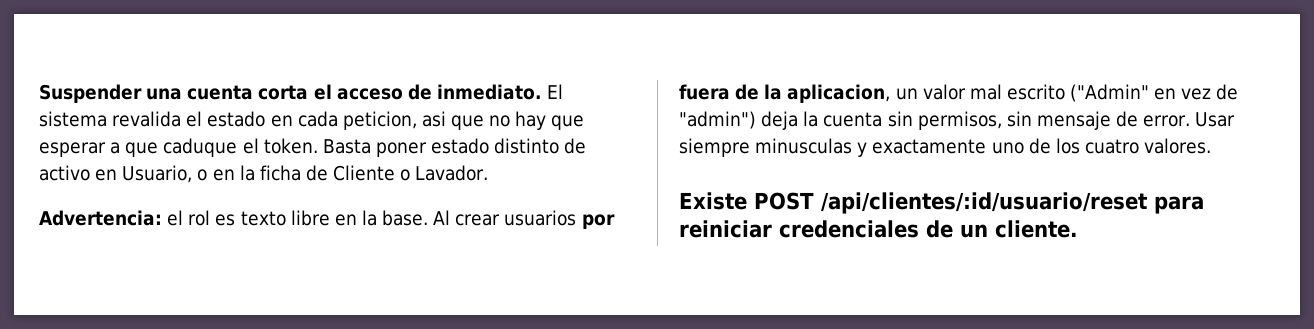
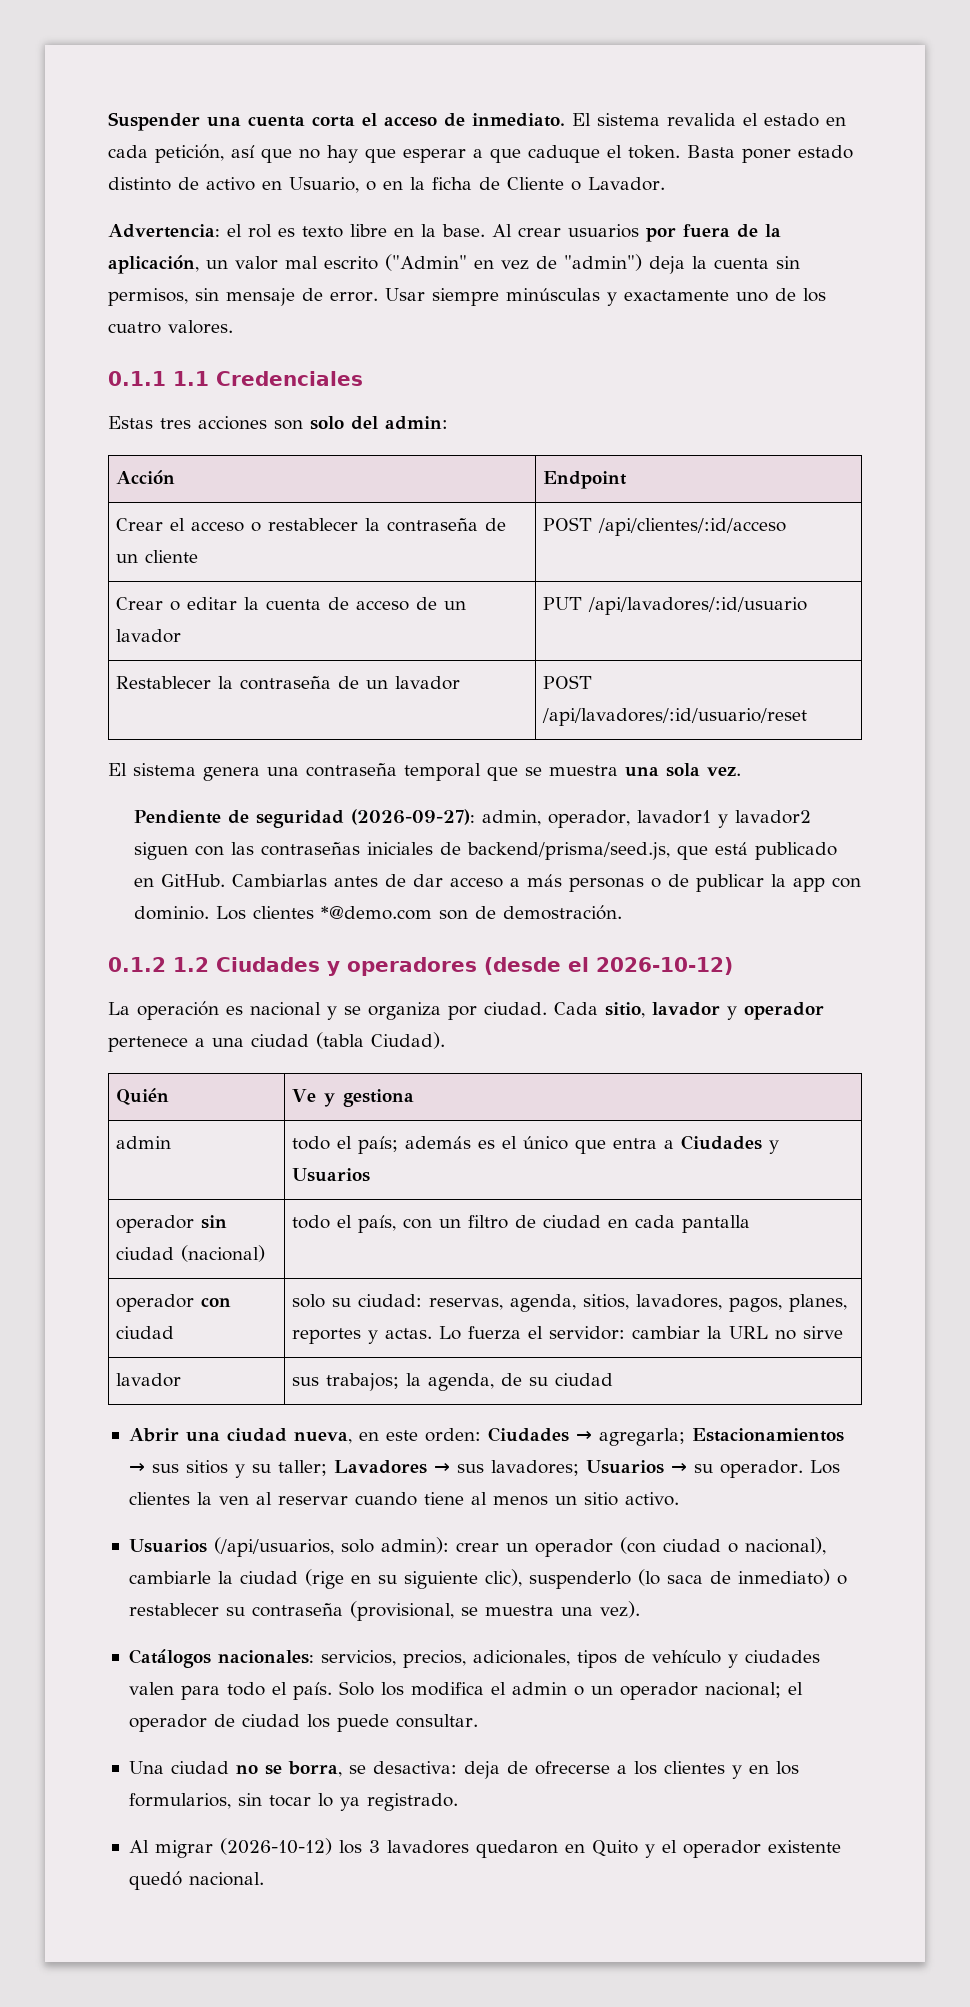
[342,111,446,130] peticion, asi -> [155,144,255,163] petición, así
[787,84,891,103] aplicacion, -> [108,255,199,274] aplicación,
[755,138,853,154] minusculas -> [505,288,600,301] minúsculas
[679,192,1204,214] [679,220,1078,238] Existe POST /api/clientes/:id/usuario/reset para reiniciar credenciales de un cliente. -> [108,371,363,386] [108,416,448,430] [115,470,175,484] [542,471,627,489] [115,518,506,532] [115,550,198,563] [542,517,786,536] [115,597,466,611] [115,629,181,643] [542,597,807,615] [115,676,460,690] [542,675,592,689] [541,708,807,726] [108,763,741,781] [134,809,812,828] [134,842,838,860] [134,874,862,892] [134,905,623,920] [108,957,733,976] [108,1001,824,1020] [108,1032,445,1052] [115,1088,169,1105] [291,1089,414,1107] [115,1136,171,1149] [291,1135,779,1154] [291,1168,370,1182] [115,1215,227,1233] [115,1245,265,1262] [291,1215,750,1233] [115,1294,231,1312] [115,1326,174,1339] [291,1294,847,1312] [291,1326,843,1344] [115,1373,181,1387] [291,1373,613,1391] [128,1427,844,1446] [128,1460,840,1478] [128,1492,679,1506] [128,1537,826,1557] [128,1569,847,1589] [128,1601,640,1621] [128,1649,820,1668] [128,1681,803,1700] [128,1714,478,1732] [128,1761,799,1779] [128,1793,458,1811] [128,1838,841,1858] [128,1871,264,1890] 0.1.1 1.1 Credenciales // Estas tres acciones son solo del admin: // Acción | Endpoint // Crear el acceso o restablecer la contraseña de un cliente | POST /api/clientes/:id/acceso // Crear o editar la cuenta de acceso de un lavador | PUT /api/lavadores/:id/usuario // Restablecer la contraseña de un lavador | POST /api/lavadores/:id/usuario/reset // El sistema genera una contraseña temporal que se muestra una sola vez. // Pendiente de seguridad (2026-09-27): admin, operador, lavador1 y lavador2 siguen con las contraseñas iniciales de backend/prisma/seed.js, que está publicado en GitHub. Cambiarlas antes de dar acceso a más personas o de publicar la app con dominio. Los clientes *@demo.com son de demostración. // 0.1.2 1.2 Ciudades y operadores (desde el 2026-10-12) // La operación es nacional y se organiza por ciudad. Cada sitio, lavador y operador pertenece a una ciudad (tabla Ciudad). // Quién | Ve y gestiona // admin | todo el país; además es el único que entra a Ciudades y Usuarios // operador sin ciudad (nacional) | todo el país, con un filtro de ciudad en cada pantalla // operador con ciudad | solo su ciudad: reservas, agenda, sitios, lavadores, pagos, planes, reportes y actas. Lo fuerza el servidor: cambiar la URL no sirve // lavador | sus trabajos; la agenda, de su ciudad // Abrir una ciudad nueva, en este orden: Ciudades → agregarla; Estacionamientos → sus sitios y su taller; Lavadores → sus lavadores; Usuarios → su operador. Los clientes la ven al reservar cuando tiene al menos un sitio activo. // Usuarios (/api/usuarios, solo admin): crear un operador (con ciudad o nacional), cambiarle la ciudad (rige en su siguiente clic), suspenderlo (lo saca de inmediato) o restablecer su contraseña (provisional, se muestra una vez). // Catálogos nacionales: servicios, precios, adicionales, tipos de vehículo y ciudades valen para todo el país. Solo los modifica el admin o un operador nacional; el operador de ciudad los puede consultar. // Una ciudad no se borra, se desactiva: deja de ofrecerse a los clientes y en los formularios, sin tocar lo ya registrado. // Al migrar (2026-10-12) los 3 lavadores quedaron en Quito y el operador existente quedó nacional.

